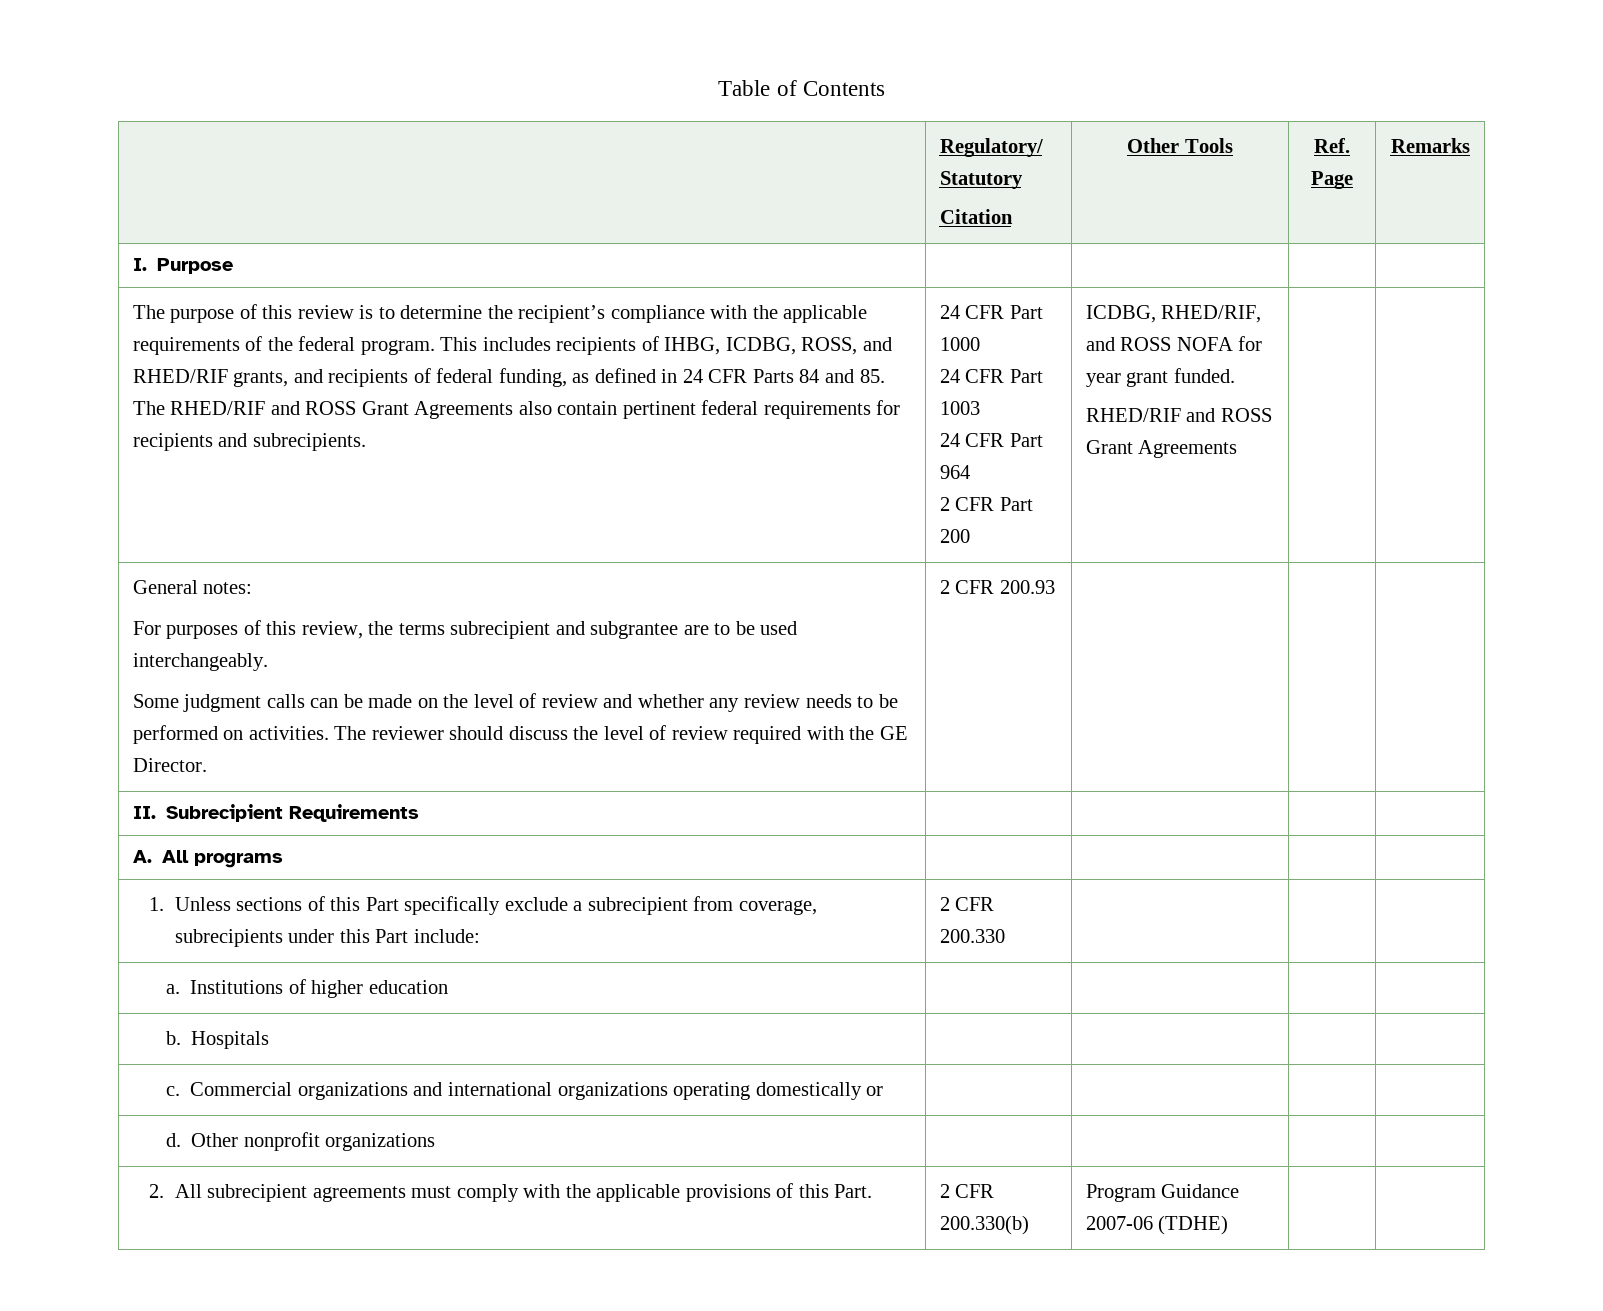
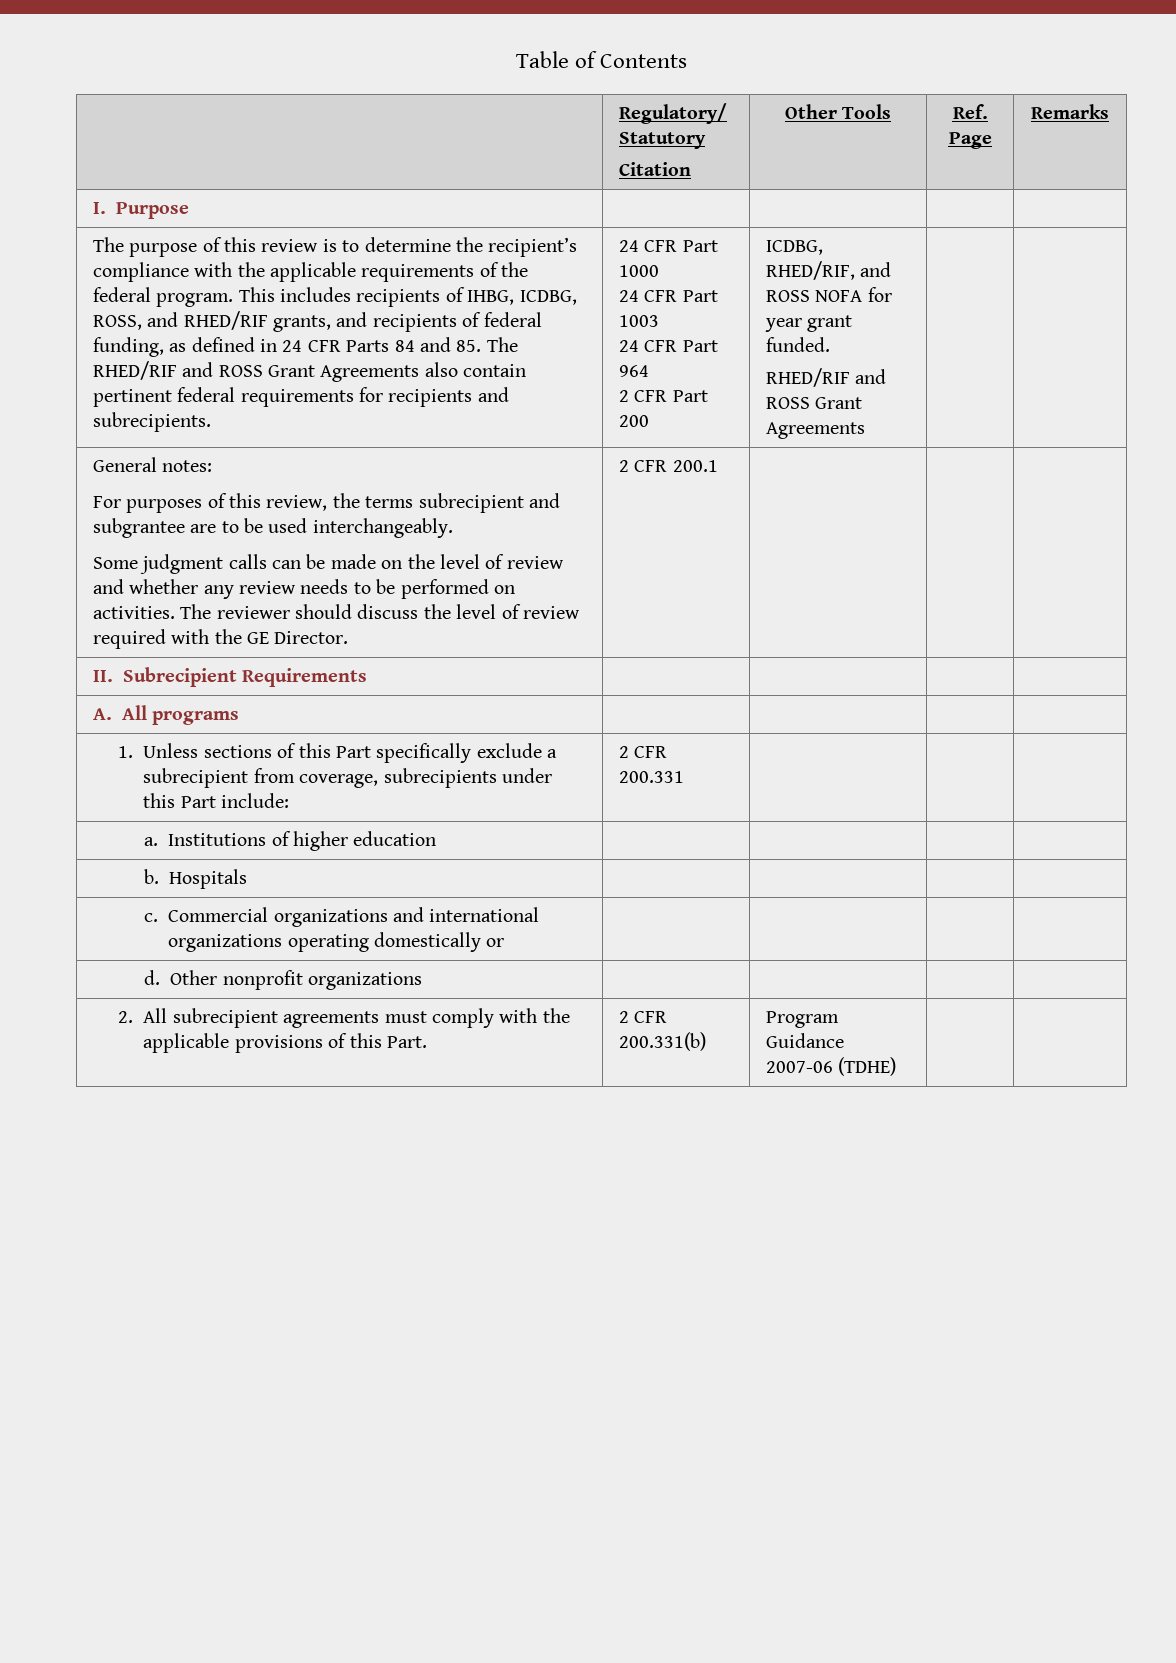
[999,580,1055,594] 200.93 -> [672,460,718,472] 200.1
[939,929,1005,943] 200.330 -> [618,771,684,783] 200.331
[939,1215,1029,1235] 200.330(b) -> [618,1032,706,1051] 200.331(b)

